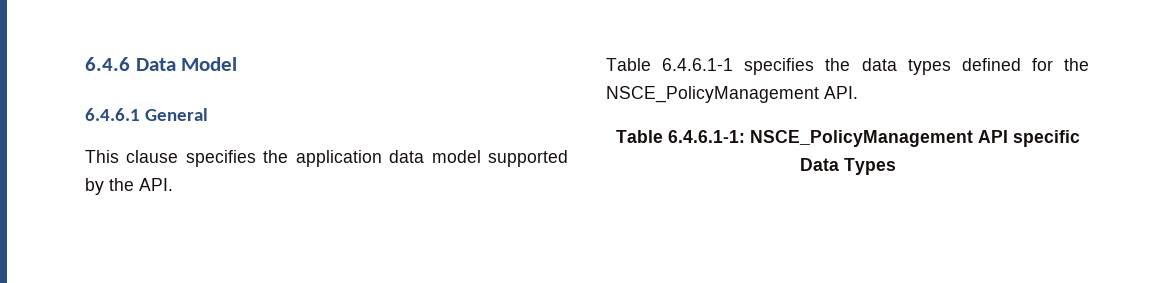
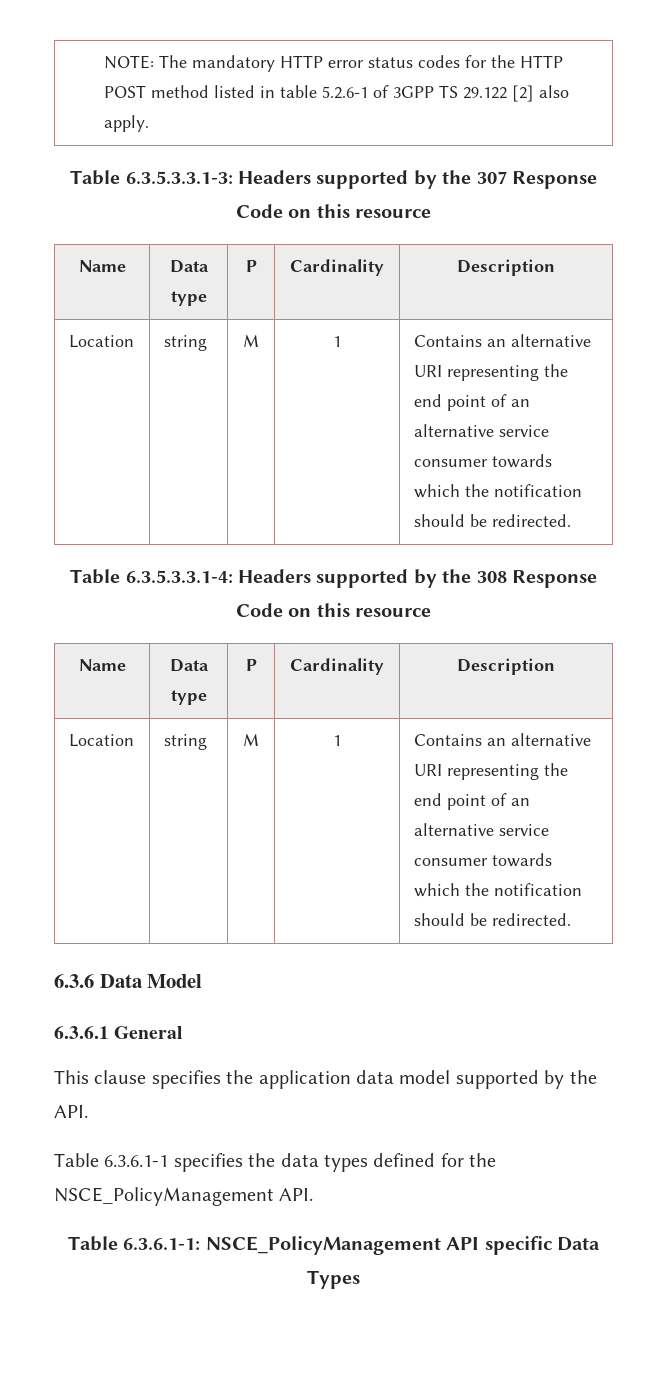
[85,57,130,71] 6.4.6 -> [103,55,563,72] [103,85,569,102] [103,115,149,132] [70,170,597,189] [235,204,432,218] [78,260,126,272] [169,260,209,273] [170,291,207,306] [245,260,257,272] [290,259,384,276] [457,259,555,276] [68,335,134,348] [163,335,207,351] [243,335,259,347] [333,336,341,347] [413,334,591,347] [413,364,568,381] [413,394,530,411] [413,424,549,437] [413,454,552,468] [413,484,582,498] [413,514,571,527] [70,569,597,588] [235,603,432,617] [78,659,126,671] [169,659,209,672] [170,690,207,705] [245,659,257,671] [290,658,384,675] [457,658,555,675] [68,734,134,747] [163,734,207,750] [243,734,259,746] [333,735,341,746] [413,733,591,746] [413,763,568,780] [413,793,530,810] [413,823,549,836] [413,853,552,867] [413,883,582,897] [413,913,571,926] [54,974,94,988] NOTE: The mandatory HTTP error status codes for the HTTP POST method listed in table 5.2.6-1 of 3GPP TS 29.122 [2] also apply. // Table 6.3.5.3.3.1-3: Headers supported by the 307 Response Code on this resource // Name | Data type | P | Cardinality | Description // Location | string | M | 1 | Contains an alternative URI representing the end point of an alternative service consumer towards which the notification should be redirected. // Table 6.3.5.3.3.1-4: Headers supported by the 308 Response Code on this resource // Name | Data type | P | Cardinality | Description // Location | string | M | 1 | Contains an alternative URI representing the end point of an alternative service consumer towards which the notification should be redirected. // 6.3.6
[85,108,140,121] 6.4.6.1 -> [54,1026,109,1039] 6.3.6.1
[662,58,734,71] 6.4.6.1-1 -> [104,1155,169,1167] 6.3.6.1-1
[667,130,745,143] 6.4.6.1-1: -> [123,1238,201,1250] 6.3.6.1-1:

